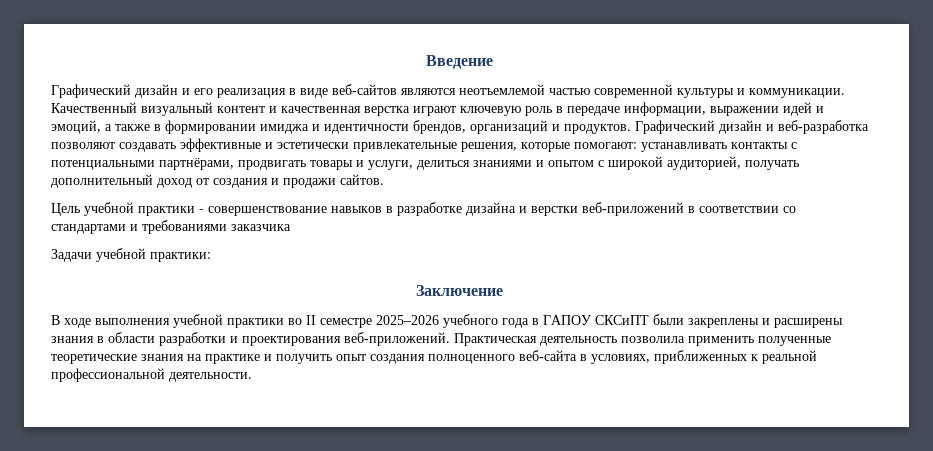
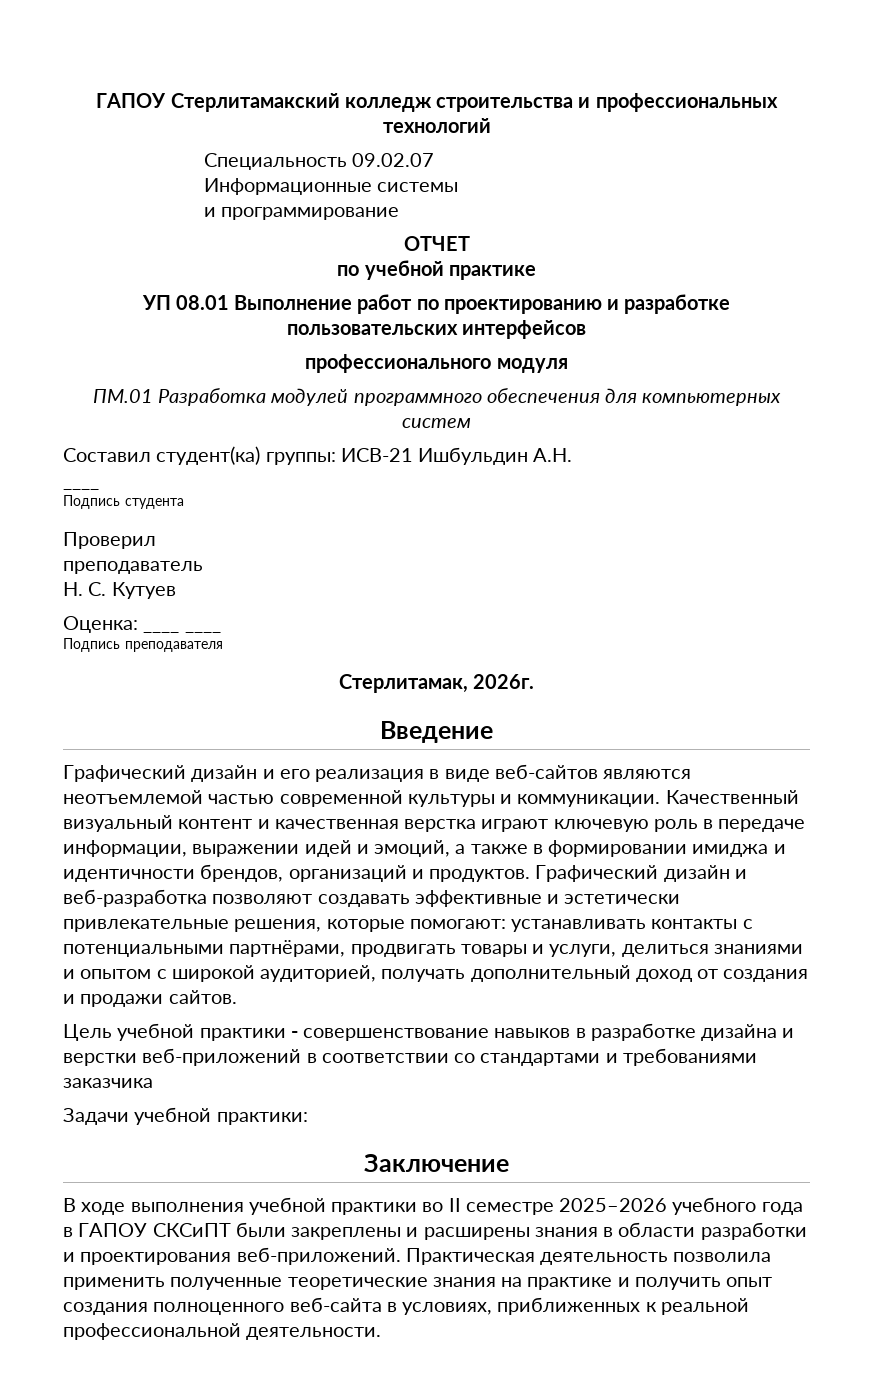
(426, 62) none -> [96,93,778,112] [382,118,491,133] [203,153,434,170] [203,178,458,195] [203,207,399,220] [403,236,470,251] [337,260,536,280] [141,294,731,314] [286,320,587,339] [305,354,568,373] [92,388,782,406] [402,418,471,428] [63,446,573,465] [63,487,99,490] [63,495,185,509] [63,532,156,549] [63,561,203,574] [63,582,176,599] [63,616,221,633] [63,638,224,652] [338,674,535,693] ГАПОУ Стерлитамакский колледж строительства и профессиональных технологий // Специальность 09.02.07 // Информационные системы // и программирование // ОТЧЕТ // по учебной практике // УП 08.01 Выполнение работ по проектированию и разработке пользовательских интерфейсов // профессионального модуля // ПМ.01 Разработка модулей программного обеспечения для компьютерных систем // Составил студент(ка) группы: ИСВ-21 Ишбульдин А.Н. // ____ // Подпись студента // Проверил // преподаватель // Н. С. Кутуев // Оценка: ____ ____ // Подпись преподавателя // Стерлитамак, 2026г. //

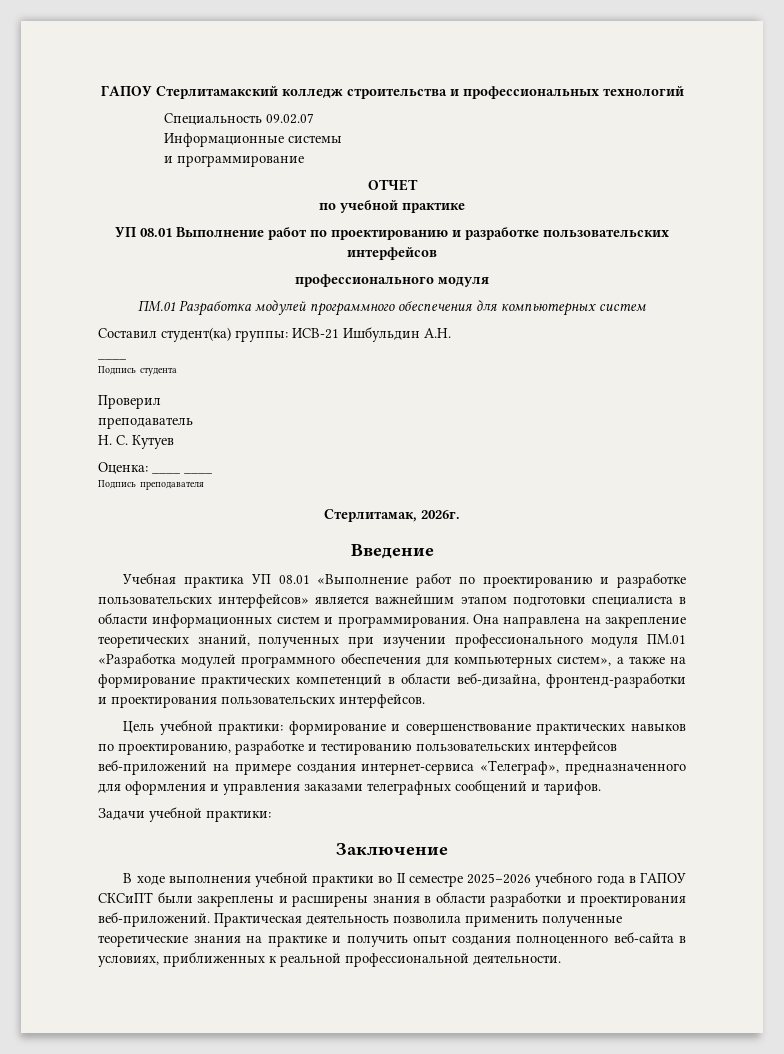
[63,764,692,782] [63,790,799,807] [63,815,806,832] [63,840,786,857] [63,864,747,882] [63,889,681,907] [63,919,753,932] [63,940,803,957] [63,965,809,982] [63,990,237,1007] [63,1023,795,1041] [63,1048,757,1066] [63,1078,153,1088] Графический дизайн и его реализация в виде веб-сайтов являются неотъемлемой частью современной культуры и коммуникации. Качественный визуальный контент и качественная верстка играют ключевую роль в передаче информации, выражении идей и эмоций, а также в формировании имиджа и идентичности брендов, организаций и продуктов. Графический дизайн и веб-разработка позволяют создавать эффективные и эстетически привлекательные решения, которые помогают: устанавливать контакты с потенциальными партнёрами, продвигать товары и услуги, делиться знаниями и опытом с широкой аудиторией, получать дополнительный доход от создания и продажи сайтов. // Цель учебной практики - совершенствование навыков в разработке дизайна и верстки веб-приложений в соответствии со стандартами и требованиями заказчика -> [122,573,686,588] [98,594,686,608] [98,613,686,628] [98,634,686,648] [98,653,686,668] [98,673,686,688] [98,694,425,708] [123,720,686,735] [98,740,617,755] [98,760,686,775] [98,780,601,795] Учебная практика УП 08.01 «Выполнение работ по проектированию и разработке пользовательских интерфейсов» является важнейшим этапом подготовки специалиста в области информационных систем и программирования. Она направлена на закрепление теоретических знаний, полученных при изучении профессионального модуля ПМ.01 «Разработка модулей программного обеспечения для компьютерных систем», а также на формирование практических компетенций в области веб-дизайна, фронтенд-разработки и проектирования пользовательских интерфейсов. // Цель учебной практики: формирование и совершенствование практических навыков по проектированию, разработке и тестированию пользовательских интерфейсов веб-приложений на примере создания интернет-сервиса «Телеграф», предназначенного для оформления и управления заказами телеграфных сообщений и тарифов.

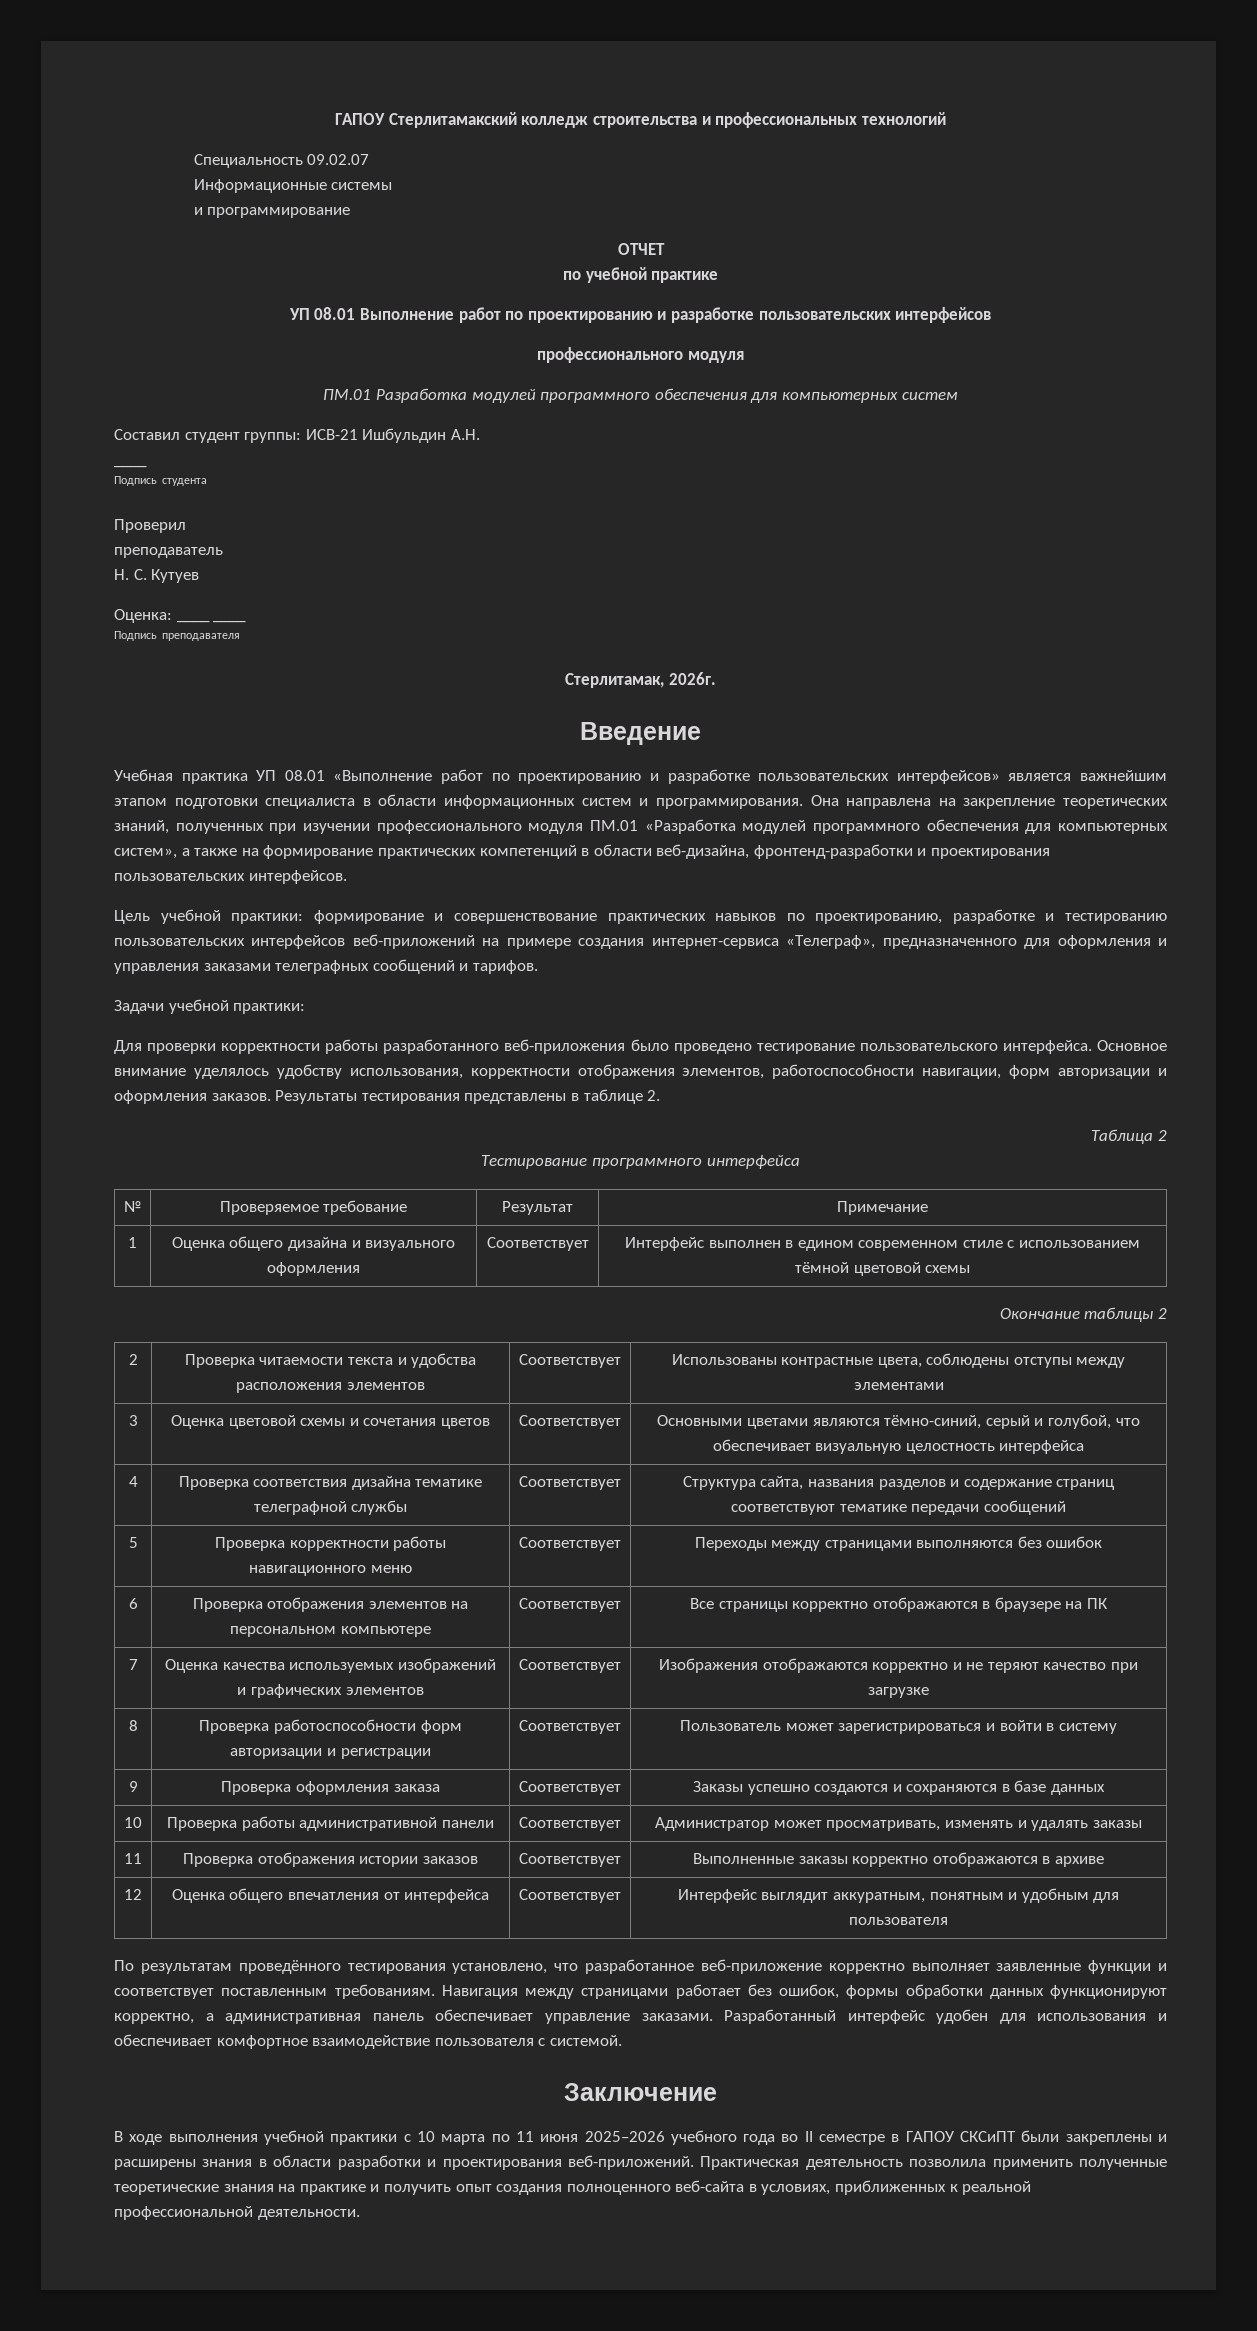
[161,327,231,342] студент(ка) -> [184,432,240,443] студент
(271, 816) none -> [114,1039,1167,1054] [114,1064,1167,1079] [114,1089,661,1104] [1091,1129,1167,1144] [481,1155,800,1169] [124,1201,141,1212] [219,1200,408,1215] [501,1201,573,1215] [837,1201,929,1215] [128,1237,137,1248] [171,1236,456,1251] [267,1262,360,1276] [486,1237,589,1251] [624,1237,1141,1251] [794,1262,971,1276] [999,1307,1167,1322] [128,1354,138,1365] [184,1353,477,1368] [236,1382,425,1393] [519,1354,621,1368] [671,1353,1126,1368] [853,1382,944,1390] [128,1415,138,1426] [171,1415,490,1429] [519,1415,621,1429] [657,1414,1140,1429] [712,1439,1085,1454] [128,1476,138,1487] [178,1476,483,1490] [253,1500,408,1515] [519,1476,621,1490] [682,1476,1115,1490] [731,1500,1066,1515] [128,1537,138,1548] [214,1536,447,1551] [249,1565,412,1576] [519,1537,621,1551] [694,1536,1103,1551] [128,1598,138,1609] [192,1597,469,1612] [230,1626,431,1637] [519,1598,621,1612] [689,1597,1109,1612] [128,1659,138,1670] [165,1658,496,1673] [237,1684,424,1698] [519,1659,621,1673] [658,1658,1139,1673] [868,1687,930,1698] [128,1720,138,1731] [199,1719,462,1734] [230,1748,431,1759] [519,1720,621,1734] [680,1720,1117,1734] [128,1781,138,1792] [221,1781,440,1795] [519,1781,621,1795] [692,1780,1106,1795] [124,1817,142,1828] [167,1816,494,1831] [519,1817,621,1831] [655,1817,1142,1831] [124,1853,142,1864] [183,1852,478,1867] [519,1853,621,1867] [693,1852,1104,1867] [124,1889,142,1900] [171,1888,490,1903] [519,1889,621,1903] [677,1888,1120,1903] [849,1917,949,1925] [114,1959,1168,1974] [114,1984,1167,1999] [114,2009,1168,2024] [114,2034,622,2049] // Для проверки корректности работы разработанного веб-приложения было проведено тестирование пользовательского интерфейса. Основное внимание уделялось удобству использования, корректности отображения элементов, работоспособности навигации, форм авторизации и оформления заказов. Результаты тестирования представлены в таблице 2. // Таблица 2 // Тестирование программного интерфейса // № | Проверяемое требование | Результат | Примечание // 1 | Оценка общего дизайна и визуального оформления | Соответствует | Интерфейс выполнен в едином современном стиле с использованием тёмной цветовой схемы // Окончание таблицы 2 // 2 | Проверка читаемости текста и удобства расположения элементов | Соответствует | Использованы контрастные цвета, соблюдены отступы между элементами // 3 | Оценка цветовой схемы и сочетания цветов | Соответствует | Основными цветами являются тёмно-синий, серый и голубой, что обеспечивает визуальную целостность интерфейса // 4 | Проверка соответствия дизайна тематике телеграфной службы | Соответствует | Структура сайта, названия разделов и содержание страниц соответствуют тематике передачи сообщений // 5 | Проверка корректности работы навигационного меню | Соответствует | Переходы между страницами выполняются без ошибок // 6 | Проверка отображения элементов на персональном компьютере | Соответствует | Все страницы корректно отображаются в браузере на ПК // 7 | Оценка качества используемых изображений и графических элементов | Соответствует | Изображения отображаются корректно и не теряют качество при загрузке // 8 | Проверка работоспособности форм авторизации и регистрации | Соответствует | Пользователь может зарегистрироваться и войти в систему // 9 | Проверка оформления заказа | Соответствует | Заказы успешно создаются и сохраняются в базе данных // 10 | Проверка работы административной панели | Соответствует | Администратор может просматривать, изменять и удалять заказы // 11 | Проверка отображения истории заказов | Соответствует | Выполненные заказы корректно отображаются в архиве // 12 | Оценка общего впечатления от интерфейса | Соответствует | Интерфейс выглядит аккуратным, понятным и удобным для пользователя // По результатам проведённого тестирования установлено, что разработанное веб-приложение корректно выполняет заявленные функции и соответствует поставленным требованиям. Навигация между страницами работает без ошибок, формы обработки данных функционируют корректно, а административная панель обеспечивает управление заказами. Разработанный интерфейс удобен для использования и обеспечивает комфортное взаимодействие пользователя с системой.
[378,872,625,887] во II семестре 2025–2026 учебного года -> [403,2130,886,2145] с 10 марта по 11 июня 2025–2026 учебного года во II семестре

